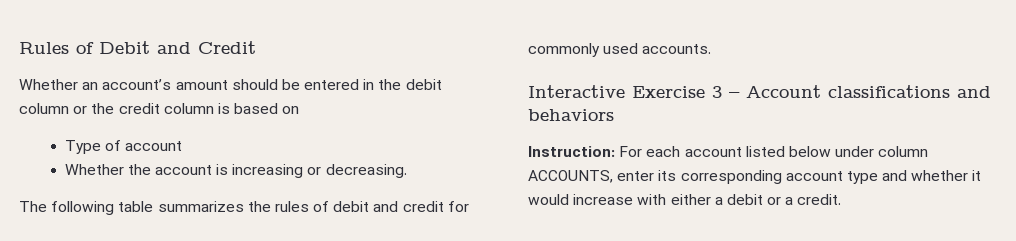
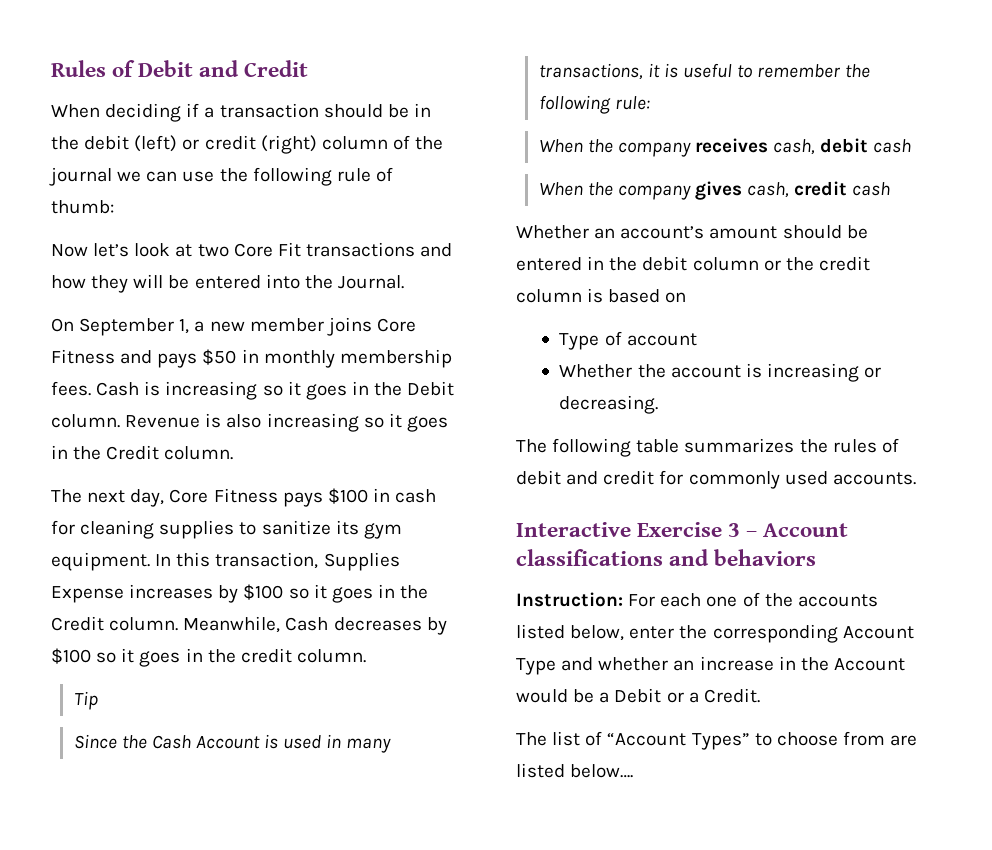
(256, 47) none -> [51,103,431,122] [51,135,444,154] [49,167,393,186] [51,200,114,214] [51,242,453,257] [51,274,404,293] [51,317,416,336] [51,349,452,368] [51,381,455,400] [51,413,448,432] [51,445,234,460] [51,488,437,507] [51,520,402,539] [51,552,400,571] [51,584,429,603] [51,616,447,635] [51,648,366,667] [73,691,98,710] [73,734,392,753] [538,63,871,80] [538,95,650,114] [538,138,912,157] [538,181,891,200] // When deciding if a transaction should be in the debit (left) or credit (right) column of the journal we can use the following rule of thumb: // Now let’s look at two Core Fit transactions and how they will be entered into the Journal. // On September 1, a new member joins Core Fitness and pays $50 in monthly membership fees. Cash is increasing so it goes in the Debit column. Revenue is also increasing so it goes in the Credit column. // The next day, Core Fitness pays $100 in cash for cleaning supplies to sanitize its gym equipment. In this transaction, Supplies Expense increases by $100 so it goes in the Credit column. Meanwhile, Cash decreases by $100 so it goes in the credit column. // Tip // Since the Cash Account is used in many transactions, it is useful to remember the following rule: // When the company receives cash, debit cash // When the company gives cash, credit cash
[684,146,929,157] [528,170,982,184] [528,194,842,205] account listed below under column ACCOUNTS, enter its corresponding account type and whether it would increase with either a debit or a credit. -> [706,592,878,607] [516,624,914,643] [516,656,905,675] [516,688,760,703] [516,731,918,750] [516,763,634,778] one of the accounts listed below, enter the corresponding Account Type and whether an increase in the Account would be a Debit or a Credit. // The list of “Account Types” to choose from are listed below….

